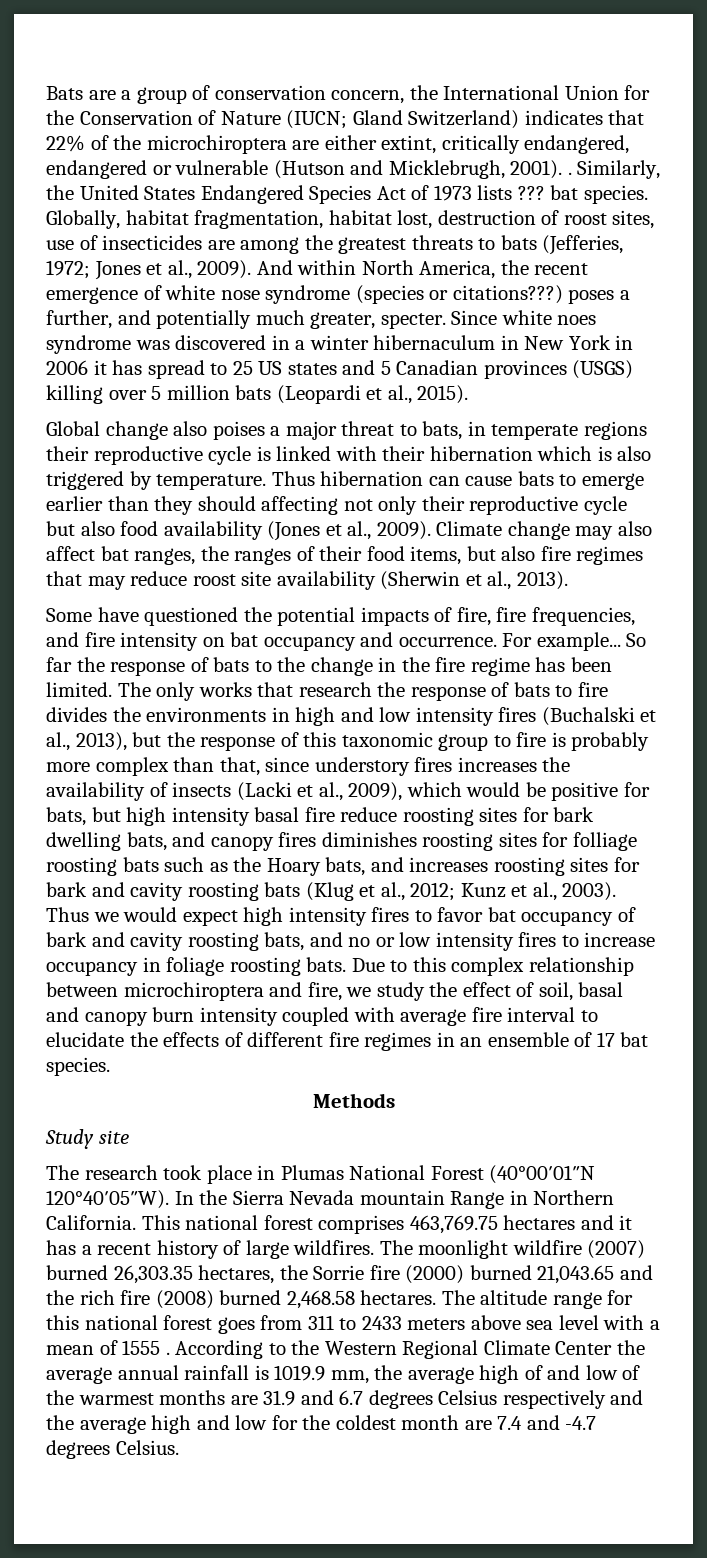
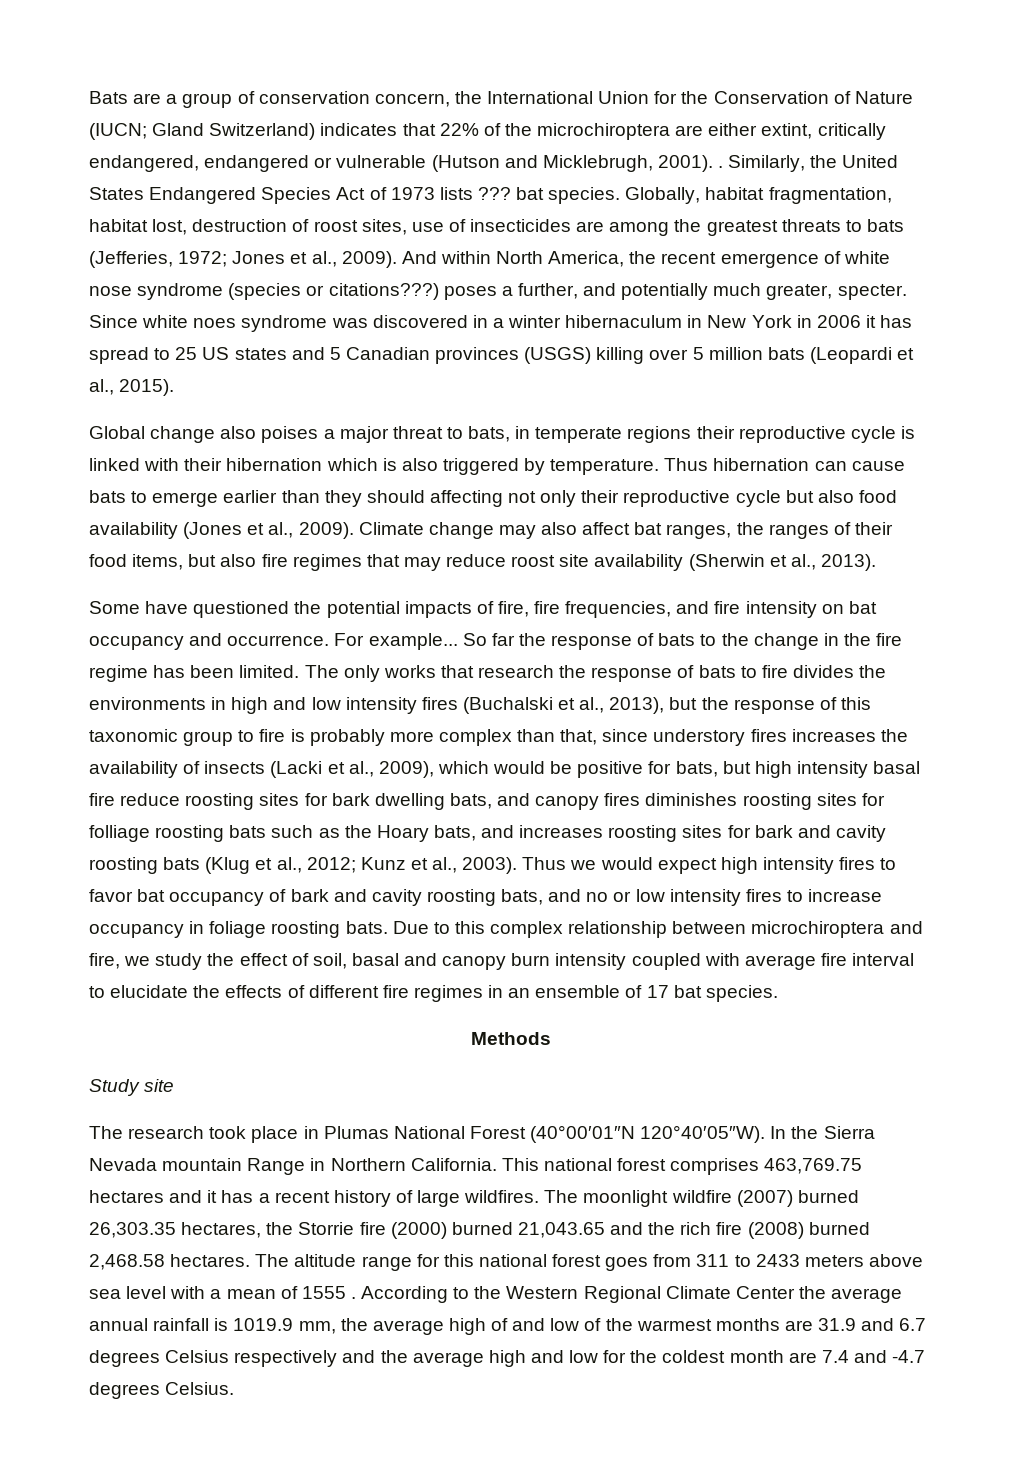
[313,1265,365,1280] Sorrie -> [298,1222,355,1235] Storrie

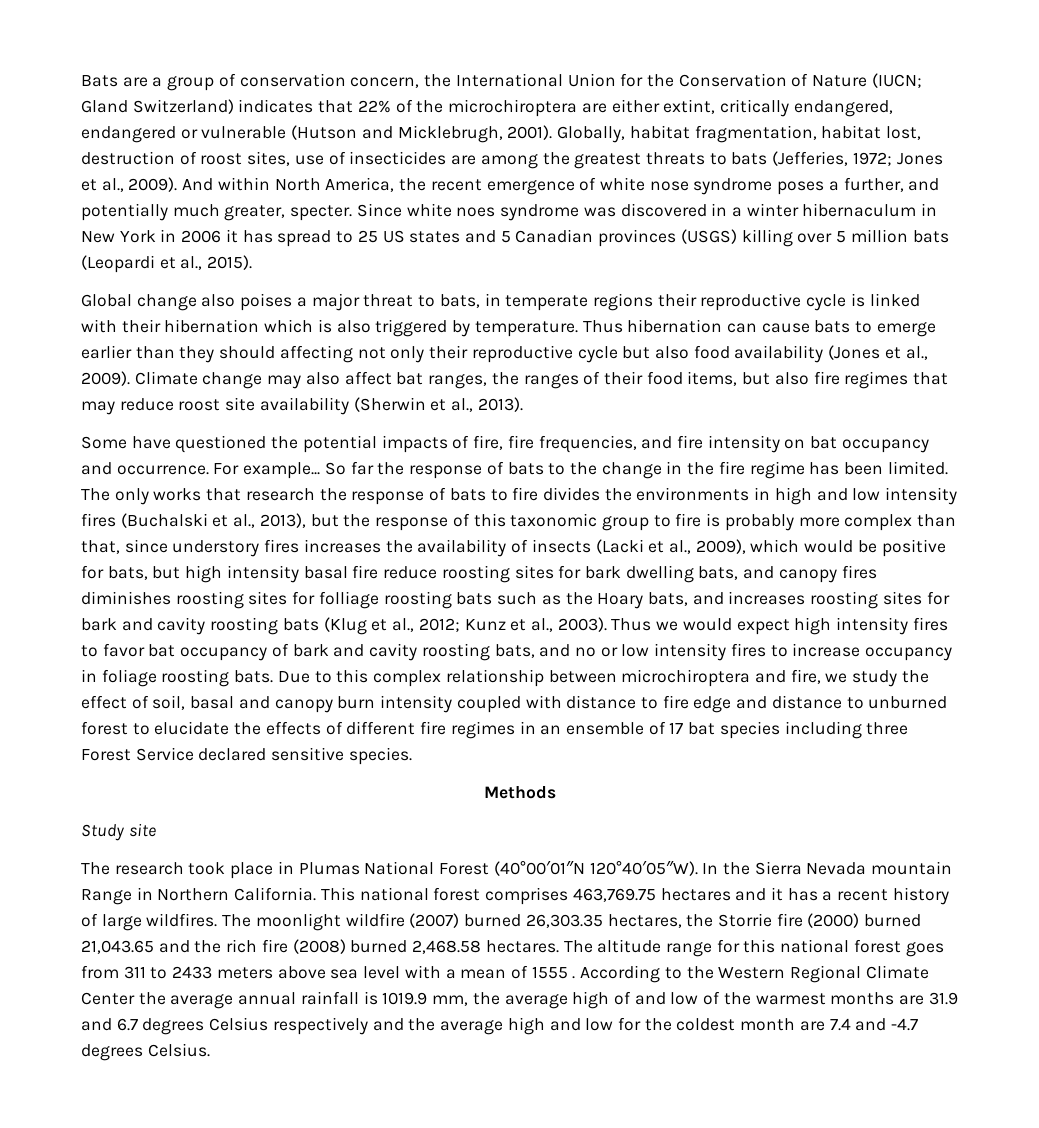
[718,155,899,172] [89,187,621,204] . Similarly, the United States Endangered Species Act of 1973 lists ??? bat species. -> (553, 132) none
[228,283,439,300] (species or citations???) -> (773, 186) none
[744,953,915,970] average fire interval -> [566,695,948,713] [81,721,128,735] distance to fire edge and distance to unburned forest
(702, 991) none -> [719,721,909,739] [81,747,345,761] species including three Forest Service declared sensitive

